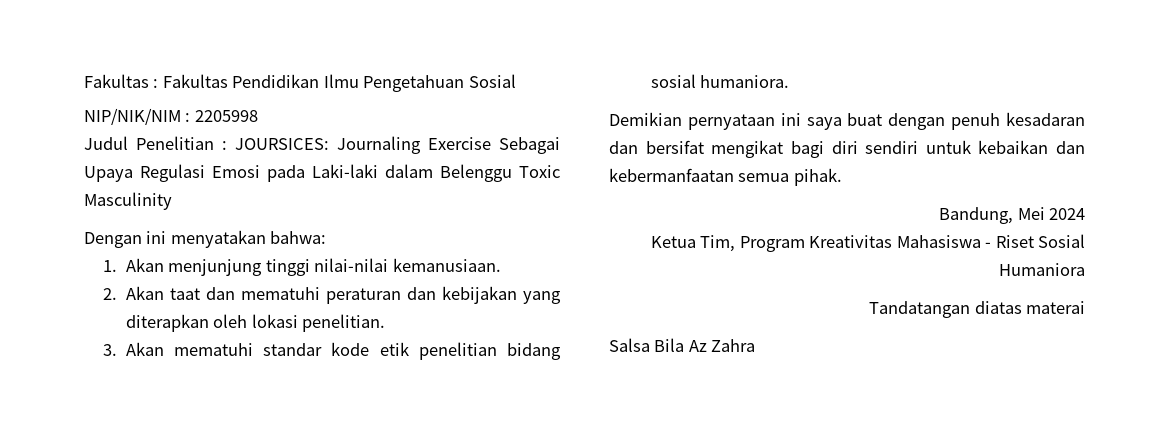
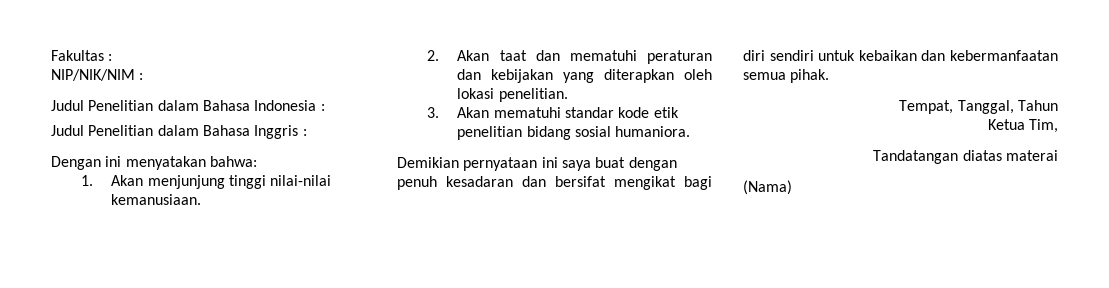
[162,74,516,92] Fakultas Pendidikan Ilmu Pengetahuan Sosial -> (113, 57) none
[194,110,258,122] [84,136,560,154] [84,164,560,182] [84,192,172,210] 2205998 // Judul Penelitian : JOURSICES: Journaling Exercise Sebagai Upaya Regulasi Emosi pada Laki-laki dalam Belenggu Toxic Masculinity -> [51,100,325,111] [51,125,307,139] // Judul Penelitian dalam Bahasa Indonesia : // Judul Penelitian dalam Bahasa Inggris :
[939,207,1085,224] Bandung, Mei 2024 -> [899,100,1058,114] Tempat, Tanggal, Tahun
[739,234,1085,252] [999,263,1085,276] Program Kreativitas Mahasiswa - Riset Sosial Humaniora -> (1058, 126) none
[609,338,756,352] Salsa Bila Az Zahra -> [743,180,792,195] (Nama)

